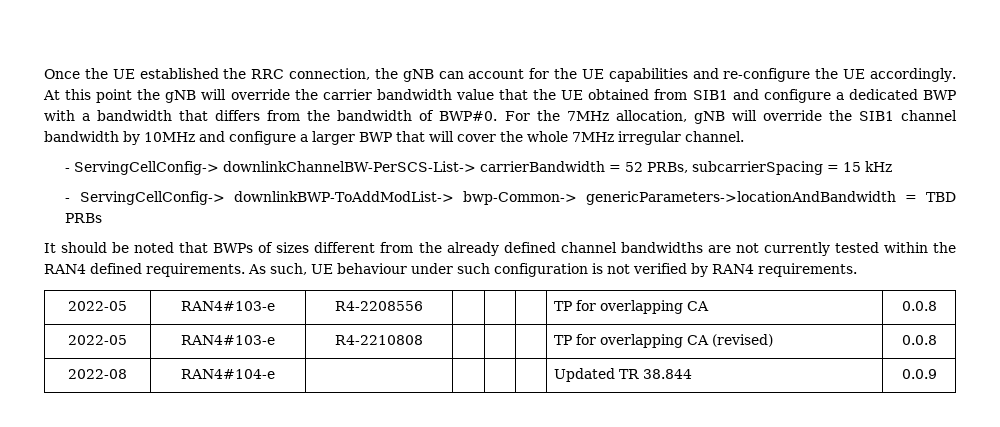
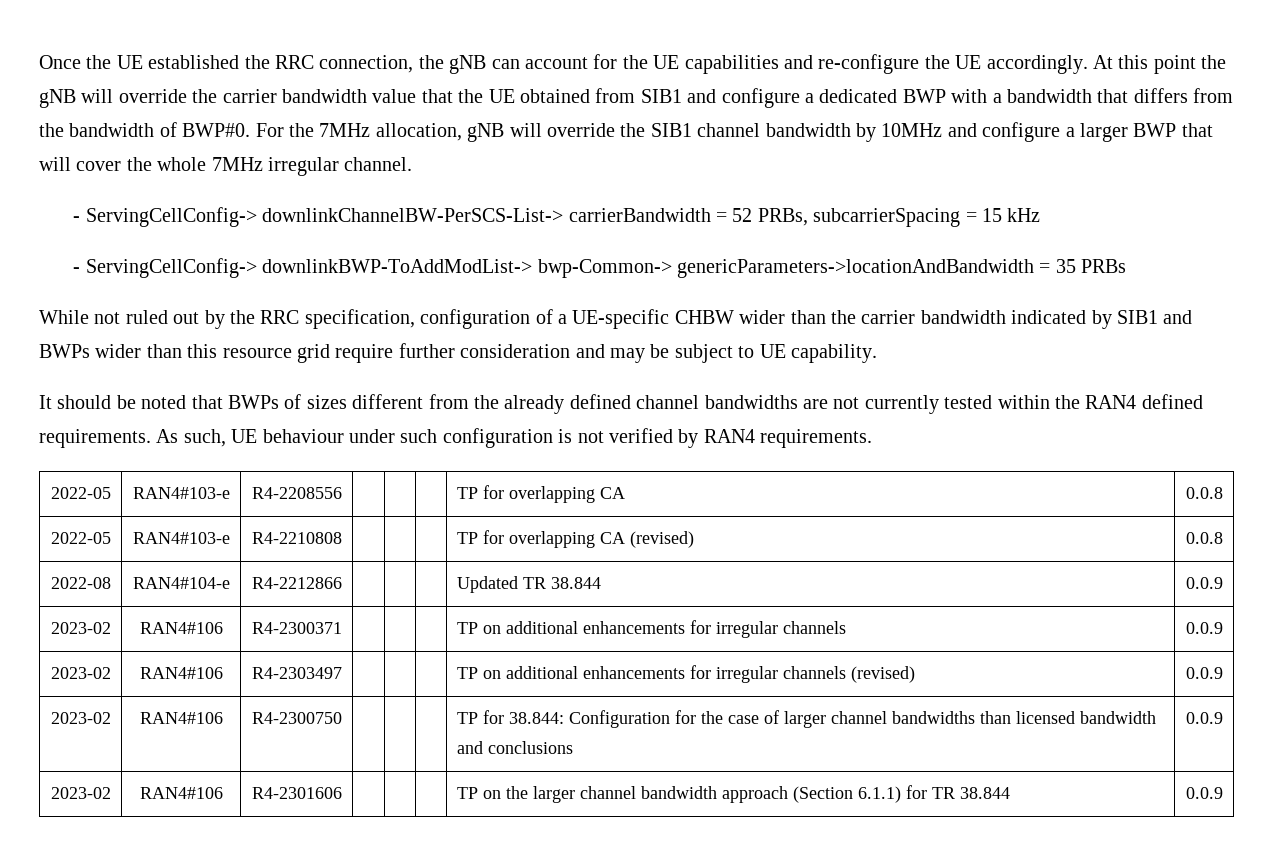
[926,192,956,202] TBD -> [1055,259,1076,273] 35
(103, 218) none -> [39,309,1193,329] [39,343,877,363] // While not ruled out by the RRC specification, configuration of a UE-specific CHBW wider than the carrier bandwidth indicated by SIB1 and BWPs wider than this resource grid require further consideration and may be subject to UE capability.
(275, 374) none -> [251,577,342,589] R4-2212866
(937, 374) none -> [50,622,111,634] [139,622,223,634] [251,622,342,634] [456,620,846,638] [1185,622,1223,634] [50,667,111,679] [139,667,223,679] [251,667,342,679] [456,665,915,683] [1185,667,1223,679] [50,712,111,724] [139,712,223,724] [251,712,342,724] [456,710,1156,728] [456,741,573,754] [1185,712,1223,724] [50,787,111,799] [139,787,223,799] [251,787,342,799] [456,785,1010,803] [1185,787,1223,799] // 2023-02 | RAN4#106 | R4-2300371 | | | | TP on additional enhancements for irregular channels | 0.0.9 // 2023-02 | RAN4#106 | R4-2303497 | | | | TP on additional enhancements for irregular channels (revised) | 0.0.9 // 2023-02 | RAN4#106 | R4-2300750 | | | | TP for 38.844: Configuration for the case of larger channel bandwidths than licensed bandwidth and conclusions | 0.0.9 // 2023-02 | RAN4#106 | R4-2301606 | | | | TP on the larger channel bandwidth approach (Section 6.1.1) for TR 38.844 | 0.0.9

